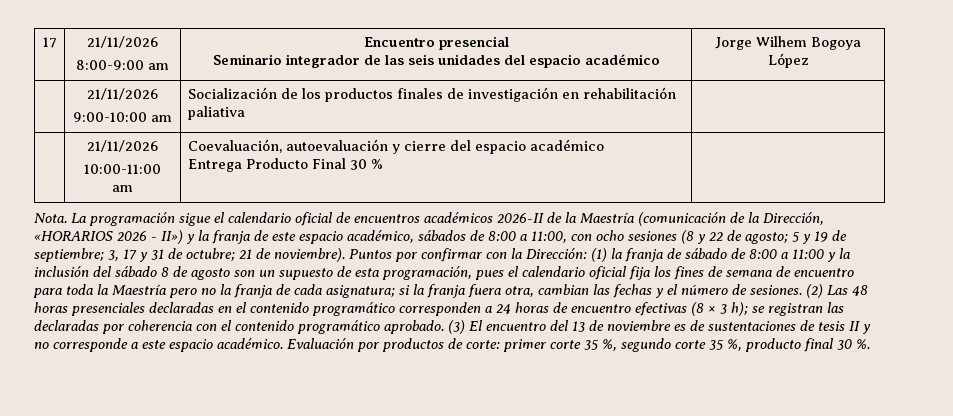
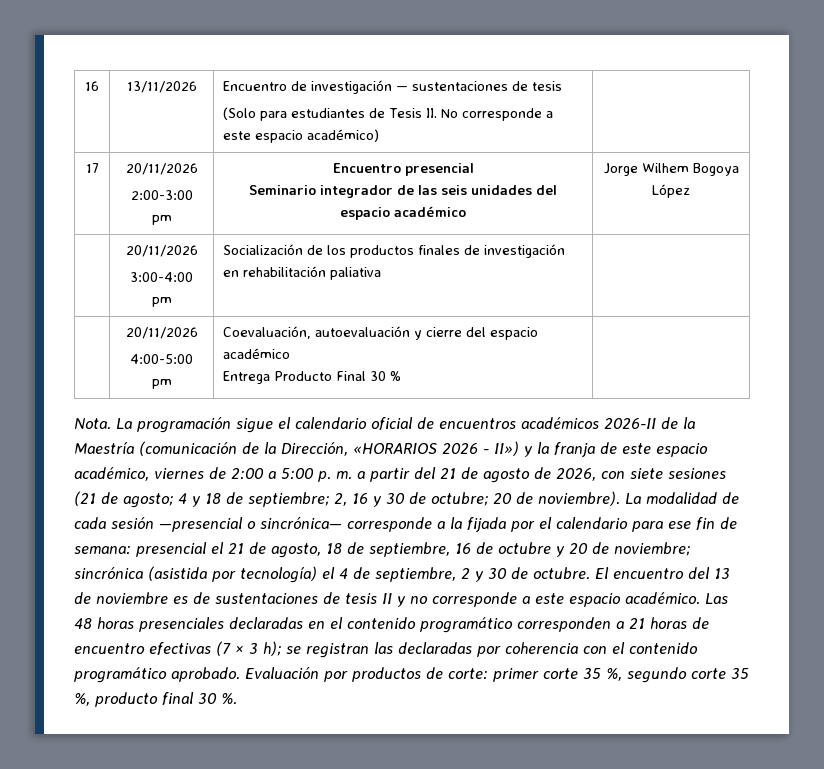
[42,37,57,48] [87,36,158,48] [76,60,169,70] 17 | 21/11/2026 // 8:00-9:00 am -> [85,81,99,91] [126,81,197,93] [223,80,563,94] [223,107,554,121] [223,129,380,143] [85,163,99,173] [125,163,198,175] [130,190,193,200] [151,215,172,225] 16 | 13/11/2026 | Encuentro de investigación — sustentaciones de tesis // (Solo para estudiantes de Tesis II. No corresponde a este espacio académico) | // 17 | 20/11/2026 // 2:00-3:00 pm
[87,88,158,100] [73,112,172,122] 21/11/2026 // 9:00-10:00 am -> [125,245,198,257] [130,272,193,282] [151,297,172,307] 20/11/2026 // 3:00-4:00 pm
[87,140,158,152] [84,164,161,174] [112,185,133,192] 21/11/2026 // 10:00-11:00 am -> [125,327,198,339] [130,354,193,364] [151,379,172,389] 20/11/2026 // 4:00-5:00 pm
[418,230,847,244] [34,248,850,262] [34,266,854,280] [33,284,868,298] [34,302,844,316] [34,320,465,334] sábados de 8:00 a 11:00, con ocho sesiones (8 y 22 de agosto; 5 y 19 de septiembre; 3, 17 y 31 de octubre; 21 de noviembre). Puntos por confirmar con la Dirección: (1) la franja de sábado de 8:00 a 11:00 y la inclusión del sábado 8 de agosto son un supuesto de esta programación, pues el calendario oficial fija los fines de semana de encuentro para toda la Maestría pero no la franja de cada asignatura; si la franja fuera otra, cambian las fechas y el número de sesiones. (2) Las 48 horas presenciales declaradas en el contenido programático corresponden a 24 horas de encuentro efectivas (8 × 3 h); se registran las declaradas por coherencia con el contenido programático aprobado. (3) -> [154,467,726,483] [74,491,739,508] [74,517,737,532] [74,542,690,558] [74,566,590,583] viernes de 2:00 a 5:00 p. m. a partir del 21 de agosto de 2026, con siete sesiones (21 de agosto; 4 y 18 de septiembre; 2, 16 y 30 de octubre; 20 de noviembre). La modalidad de cada sesión —presencial o sincrónica— corresponde a la fijada por el calendario para ese fin de semana: presencial el 21 de agosto, 18 de septiembre, 16 de octubre y 20 de noviembre; sincrónica (asistida por tecnología) el 4 de septiembre, 2 y 30 de octubre.
(283, 343) none -> [705,593,728,604] [74,617,709,633] [74,641,698,658] [74,667,240,683] Las 48 horas presenciales declaradas en el contenido programático corresponden a 21 horas de encuentro efectivas (7 × 3 h); se registran las declaradas por coherencia con el contenido programático aprobado.

